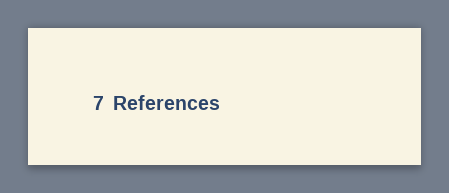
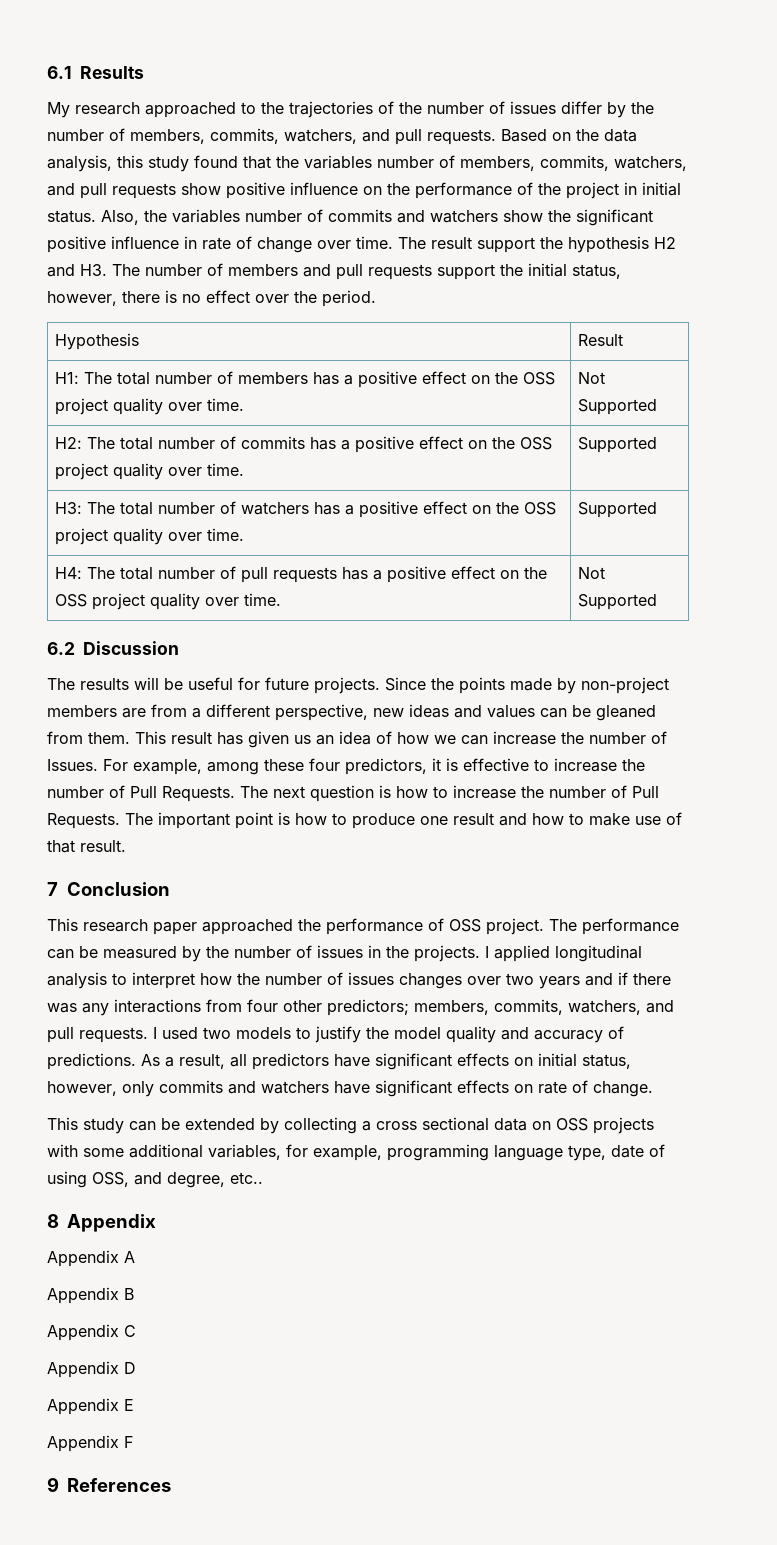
[93,96,104,110] 7 -> [47,66,144,79] [47,101,654,118] [47,128,637,145] [47,155,687,172] [47,182,681,199] [47,209,653,226] [47,236,676,253] [47,263,621,280] [47,290,376,307] [55,333,140,350] [578,334,624,346] [55,371,556,388] [55,398,245,415] [578,372,606,384] [578,399,658,415] [55,436,553,453] [55,463,245,480] [578,437,658,453] [55,501,557,518] [55,528,245,545] [578,502,658,518] [55,566,548,583] [55,593,282,610] [578,567,606,579] [578,594,658,610] [47,641,179,655] [47,677,669,694] [47,704,656,721] [47,731,667,748] [47,758,645,775] [47,785,659,802] [47,812,682,829] [47,840,126,853] [47,882,170,896] [47,918,679,935] [47,945,642,962] [47,972,671,989] [47,999,674,1016] [47,1026,624,1043] [47,1053,631,1070] [47,1080,653,1097] [47,1117,654,1134] [47,1144,665,1161] [47,1171,263,1188] [47,1214,156,1232] [47,1250,135,1267] [47,1287,134,1304] [47,1324,136,1341] [47,1361,136,1378] [47,1398,134,1415] [47,1435,133,1452] [47,1477,59,1492] 6.1 Results // My research approached to the trajectories of the number of issues differ by the number of members, commits, watchers, and pull requests. Based on the data analysis, this study found that the variables number of members, commits, watchers, and pull requests show positive influence on the performance of the project in initial status. Also, the variables number of commits and watchers show the significant positive influence in rate of change over time. The result support the hypothesis H2 and H3. The number of members and pull requests support the initial status, however, there is no effect over the period. // Hypothesis | Result // H1: The total number of members has a positive effect on the OSS project quality over time. | Not Supported // H2: The total number of commits has a positive effect on the OSS project quality over time. | Supported // H3: The total number of watchers has a positive effect on the OSS project quality over time. | Supported // H4: The total number of pull requests has a positive effect on the OSS project quality over time. | Not Supported // 6.2 Discussion // The results will be useful for future projects. Since the points made by non-project members are from a different perspective, new ideas and values can be gleaned from them. This result has given us an idea of how we can increase the number of Issues. For example, among these four predictors, it is effective to increase the number of Pull Requests. The next question is how to increase the number of Pull Requests. The important point is how to produce one result and how to make use of that result. // 7 Conclusion // This research paper approached the performance of OSS project. The performance can be measured by the number of issues in the projects. I applied longitudinal analysis to interpret how the number of issues changes over two years and if there was any interactions from four other predictors; members, commits, watchers, and pull requests. I used two models to justify the model quality and accuracy of predictions. As a result, all predictors have significant effects on initial status, however, only commits and watchers have significant effects on rate of change. // This study can be extended by collecting a cross sectional data on OSS projects with some additional variables, for example, programming language type, date of using OSS, and degree, etc.. // 8 Appendix // Appendix A // Appendix B // Appendix C // Appendix D // Appendix E // Appendix F // 9

